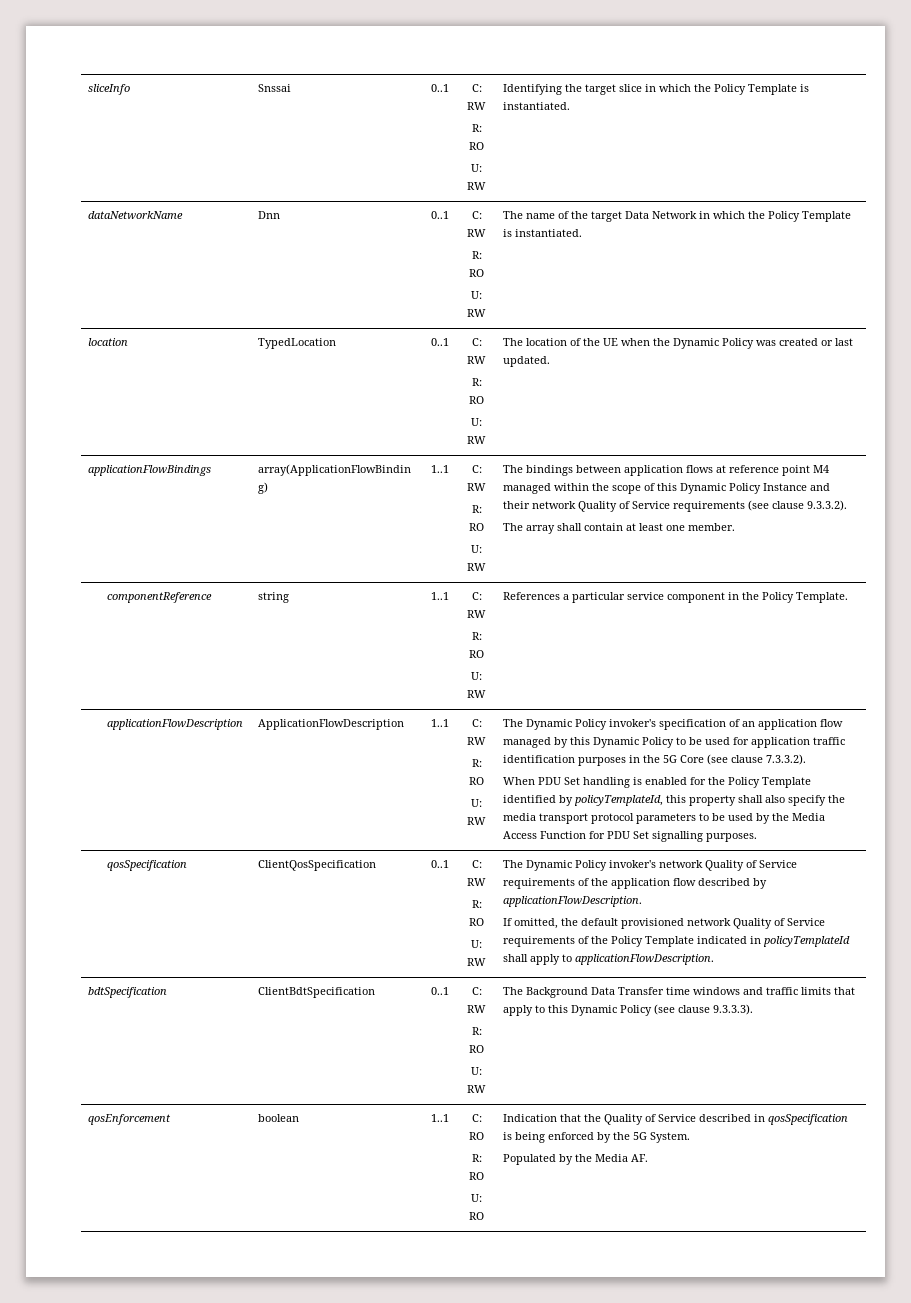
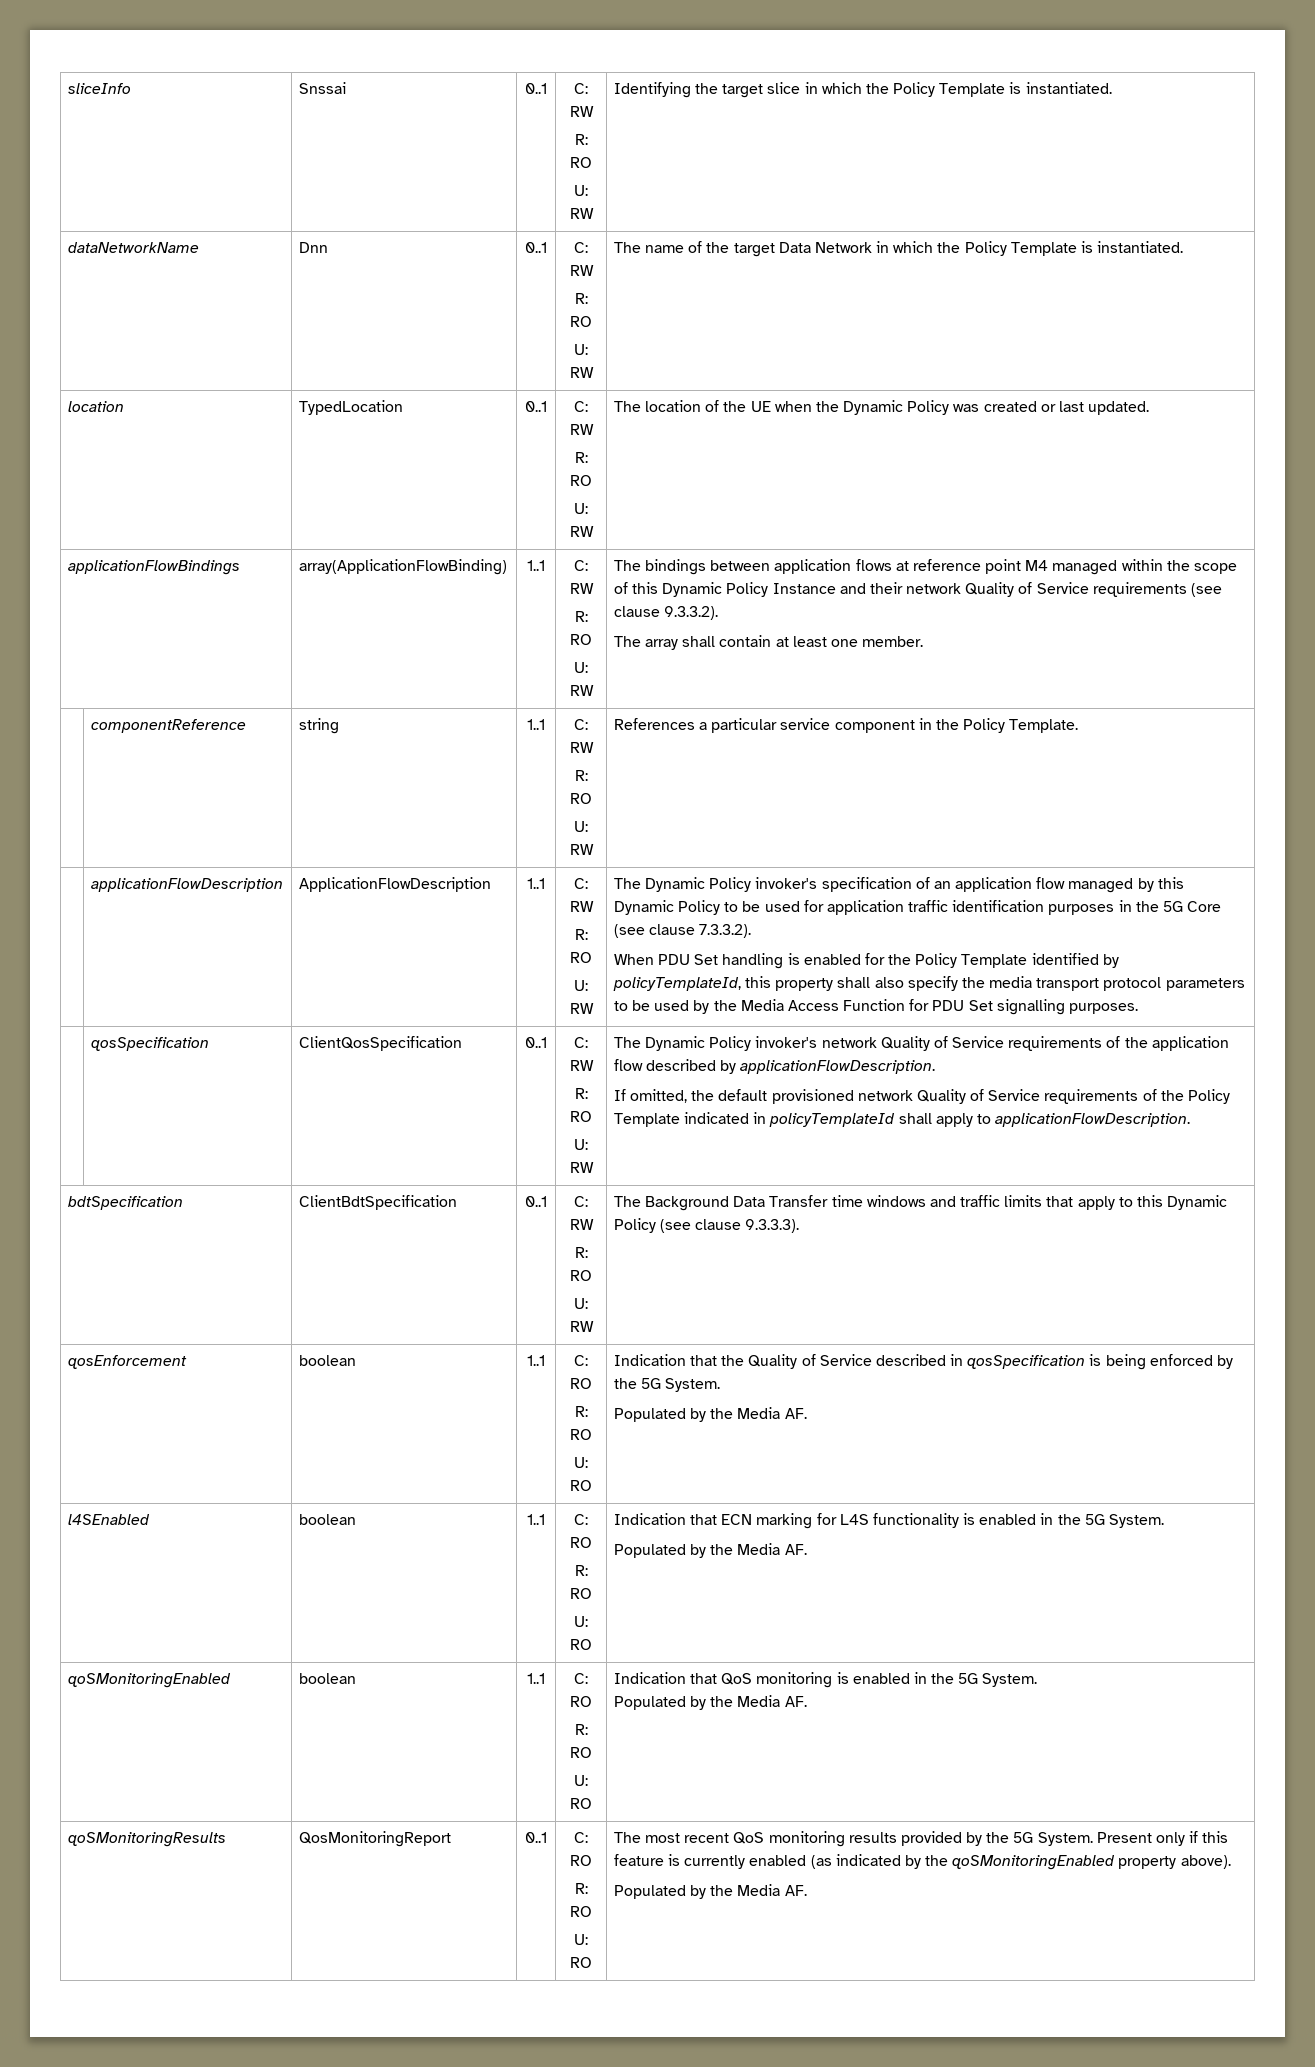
(649, 1158) none -> [67,1514,150,1525] [298,1514,356,1525] [527,1514,545,1525] [574,1514,588,1525] [570,1537,592,1548] [574,1565,588,1576] [570,1588,592,1599] [574,1616,588,1627] [570,1639,592,1650] [613,1513,1165,1529] [613,1543,807,1558] [67,1673,231,1688] [298,1673,356,1684] [527,1673,545,1684] [574,1673,588,1684] [570,1696,592,1707] [574,1724,588,1735] [570,1747,592,1758] [574,1775,588,1786] [570,1798,592,1809] [613,1672,1038,1688] [613,1695,807,1710] [67,1832,226,1847] [298,1831,451,1847] [525,1832,547,1843] [574,1832,588,1843] [570,1855,592,1866] [574,1883,588,1894] [570,1906,592,1917] [574,1934,588,1945] [570,1957,592,1968] [613,1831,1229,1847] [613,1854,1231,1870] [613,1884,807,1899] // l4SEnabled | boolean | 1..1 | C: RO // R: RO // U: RO | Indication that ECN marking for L4S functionality is enabled in the 5G System. // Populated by the Media AF. // qoSMonitoringEnabled | boolean | 1..1 | C: RO // R: RO // U: RO | Indication that QoS monitoring is enabled in the 5G System. // Populated by the Media AF. // qoSMonitoringResults | QosMonitoringReport | 0..1 | C: RO // R: RO // U: RO | The most recent QoS monitoring results provided by the 5G System. Present only if this feature is currently enabled (as indicated by the qoSMonitoringEnabled property above). // Populated by the Media AF.

